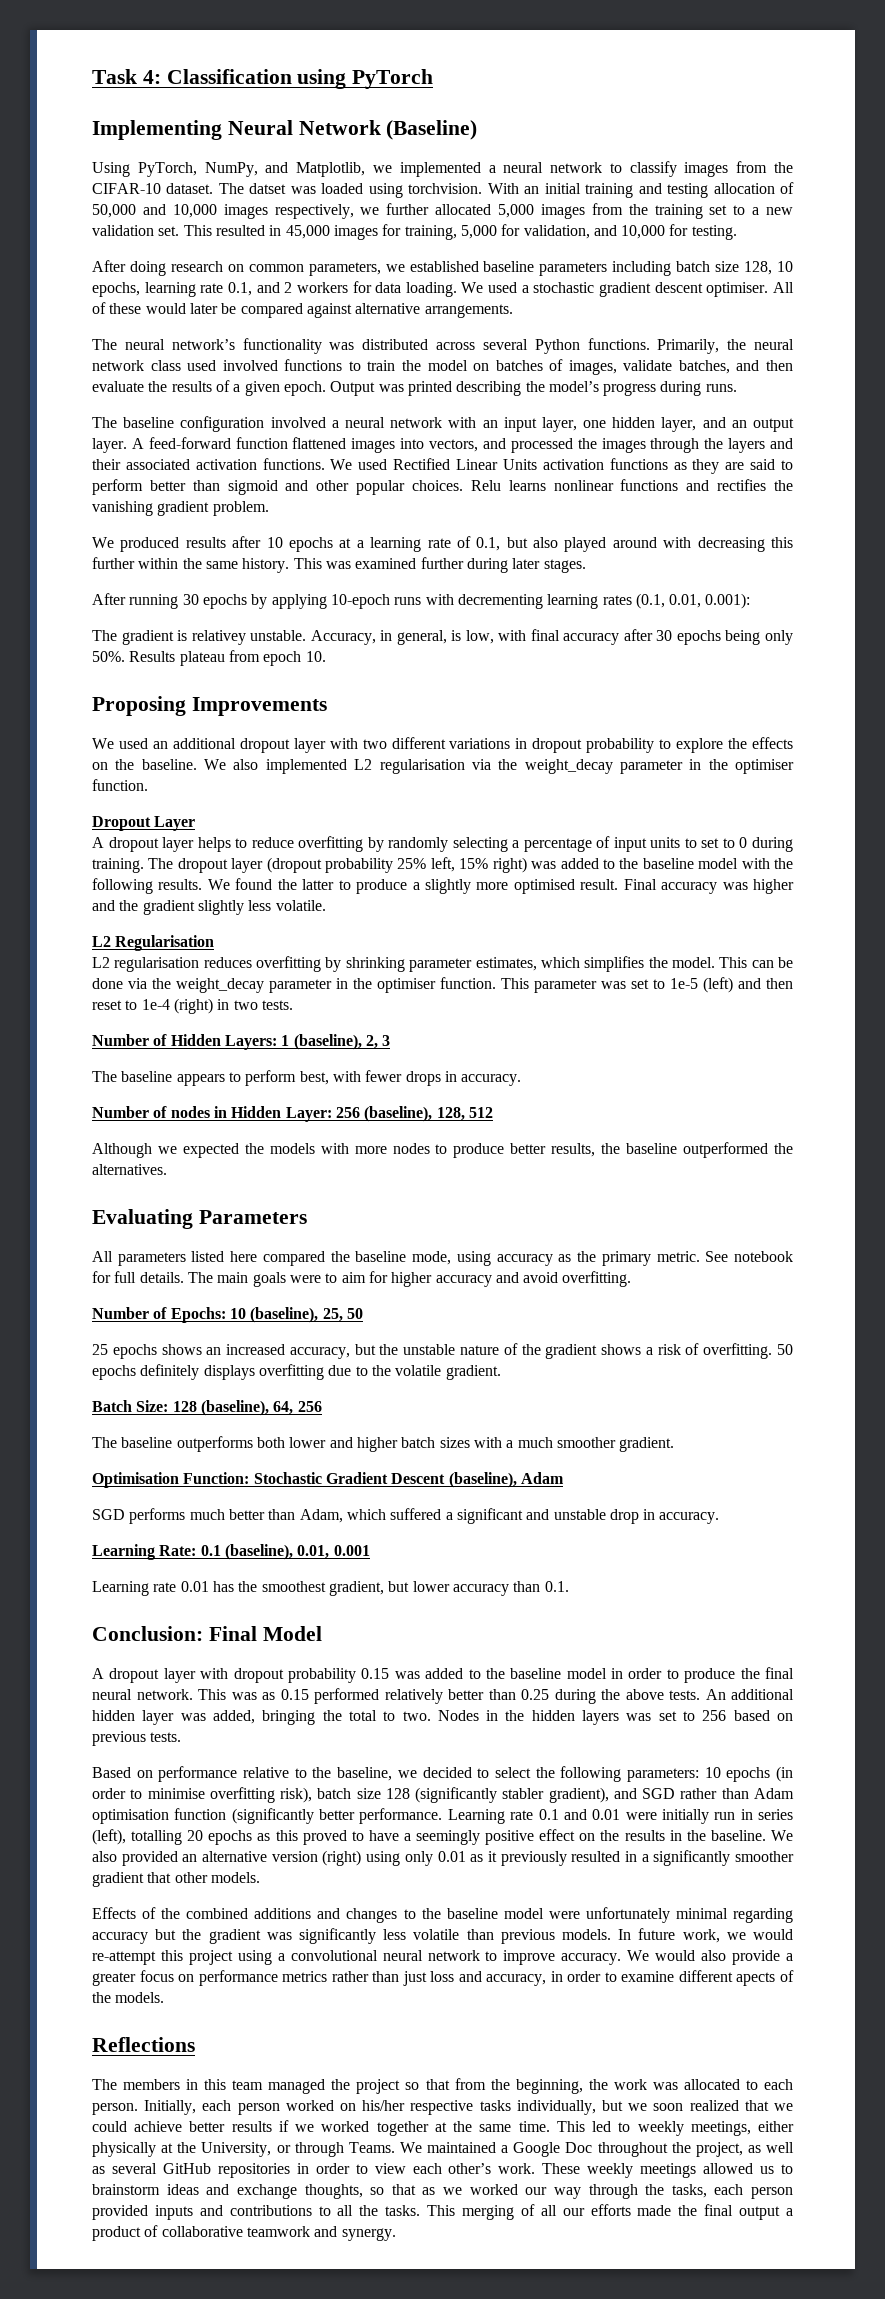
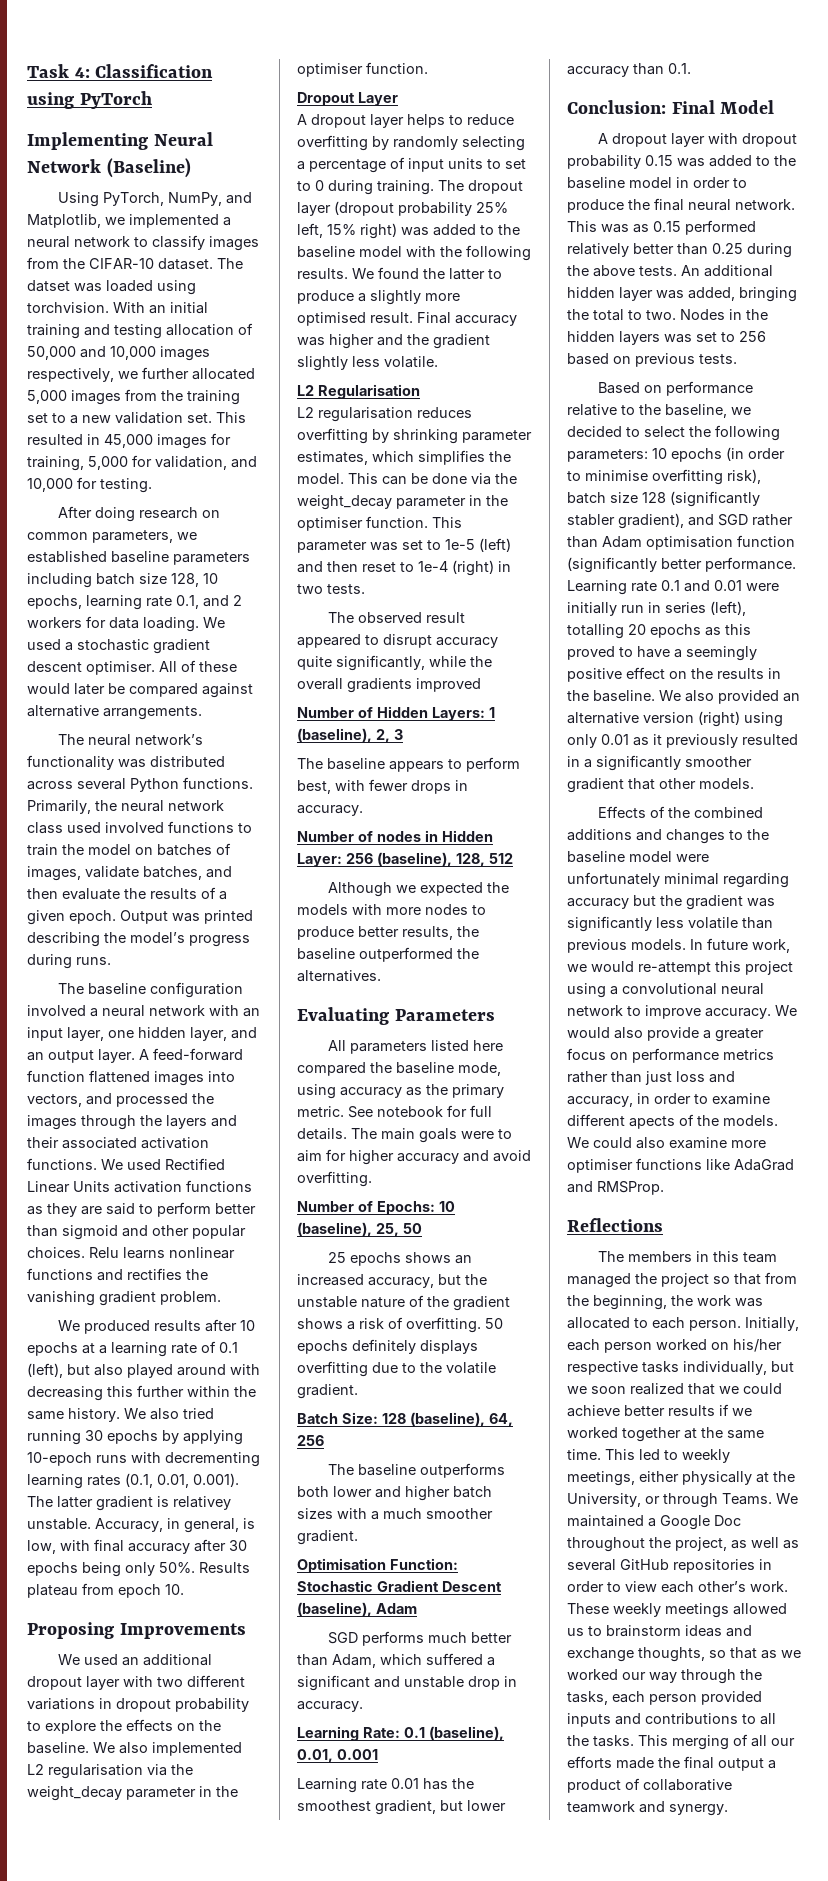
[476,537,501,551] 0.1, -> [219,1342,238,1353] [27,1363,63,1378] 0.1 (left),
[293,557,586,573] [92,593,126,605] This was examined further during later stages. // After -> [124,1408,214,1420] We also tried
[705,593,751,609] [92,630,117,641] 0.001): // The -> [193,1473,239,1487] [27,1496,93,1508] 0.001). The latter
(293, 1005) none -> [327,612,465,623] [297,634,498,648] [297,655,492,671] [297,678,481,693] // The observed result appeared to disrupt accuracy quite significantly, while the overall gradients improved
(165, 1997) none -> [567,1137,766,1149] [567,1158,794,1173] [567,1181,664,1195] We could also examine more optimiser functions like AdaGrad and RMSProp.

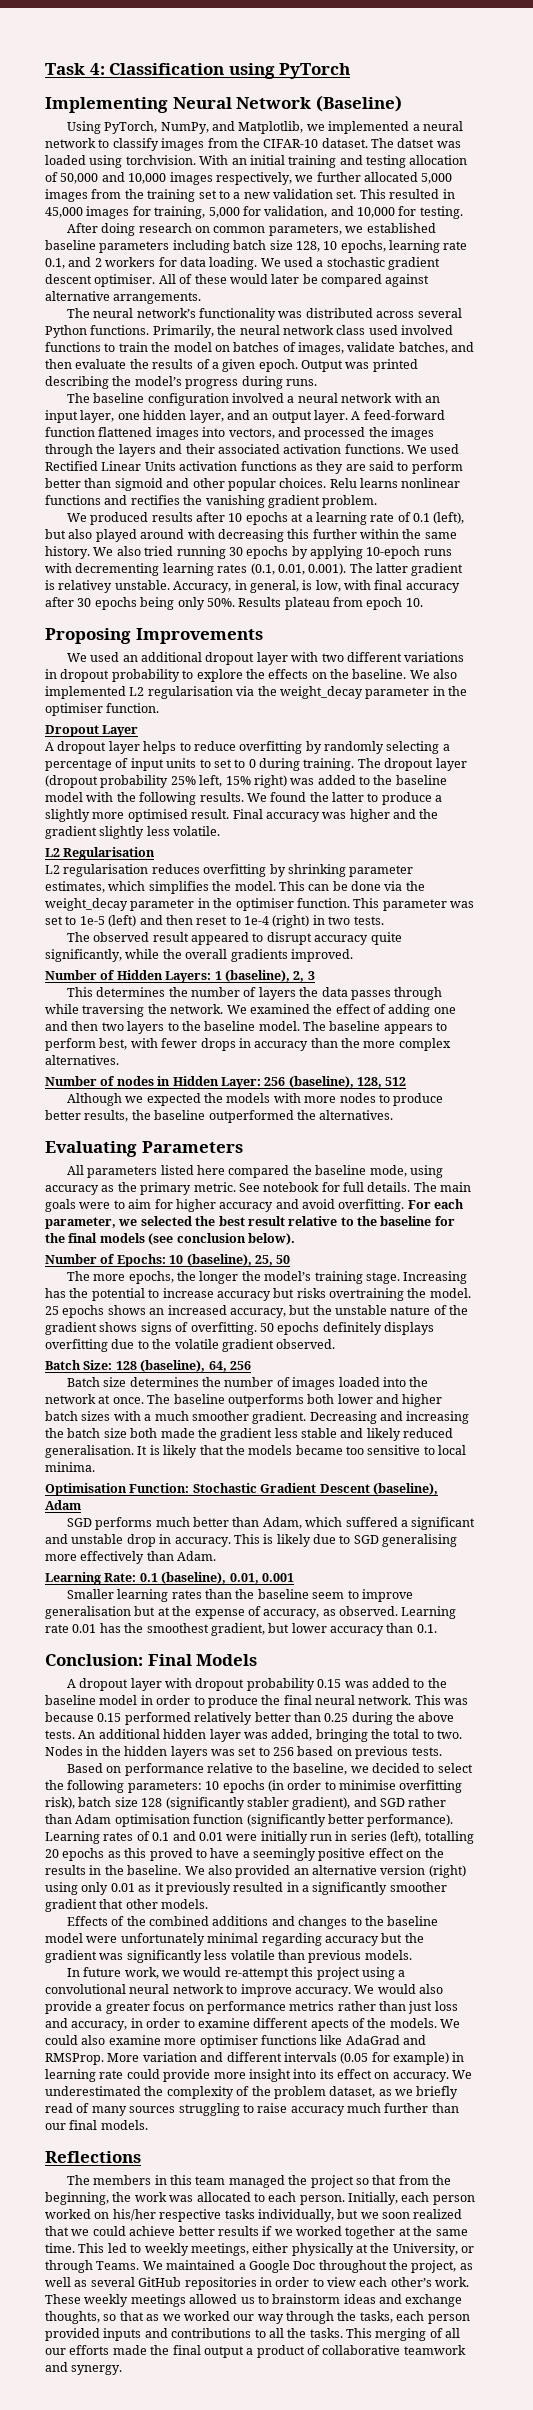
[416,678,481,692] improved -> [290,949,353,962] improved.
(403, 734) none -> [66,987,443,1000] [45,1004,456,1017] [45,1021,300,1034] This determines the number of layers the data passes through while traversing the network. We examined the effect of adding one and then two layers to the baseline model.
[297,805,363,816] accuracy. -> [254,1038,451,1051] [45,1055,119,1065] accuracy than the more complex alternatives.
(372, 1179) none -> [407,1199,465,1209] [45,1216,455,1229] [45,1233,295,1245] For each parameter, we selected the best result relative to the baseline for the final models (see conclusion below).
(422, 1228) none -> [66,1271,468,1284] [45,1288,471,1301] The more epochs, the longer the model’s training stage. Increasing has the potential to increase accuracy but risks overtraining the model.
[347,1318,384,1330] a risk -> [140,1322,172,1335] signs
[297,1384,358,1399] gradient. -> [221,1339,336,1352] gradient observed.
(324, 1440) none -> [66,1377,429,1390] [45,1394,144,1404] Batch size determines the number of images loaded into the network at once.
(358, 1537) none -> [309,1411,470,1424] [45,1428,454,1441] [45,1445,467,1458] [45,1462,95,1472] Decreasing and increasing the batch size both made the gradient less stable and likely reduced generalisation. It is likely that the models became too sensitive to local minima.
(363, 1706) none -> [233,1534,458,1547] [45,1551,217,1564] This is likely due to SGD generalising more effectively than Adam.
(378, 1754) none -> [66,1589,413,1602] [45,1606,398,1619] Smaller learning rates than the baseline seem to improve generalisation but at the expense of accuracy, as observed.
[720,100,775,114] Model -> [196,1654,258,1666] Models
[633,224,649,233] as -> [45,1712,94,1722] because
[705,557,796,572] [567,580,657,595] performance. Learning rate -> [367,1814,454,1827] [45,1831,150,1844] performance). Learning rates of
(686, 944) none -> (412, 1955) //
(664, 1188) none -> [107,2052,465,2065] [45,2069,473,2082] [45,2086,459,2099] [45,2103,459,2116] [45,2120,148,2130] More variation and different intervals (0.05 for example) in learning rate could provide more insight into its effect on accuracy. We underestimated the complexity of the problem dataset, as we briefly read of many sources struggling to raise accuracy much further than our final models.

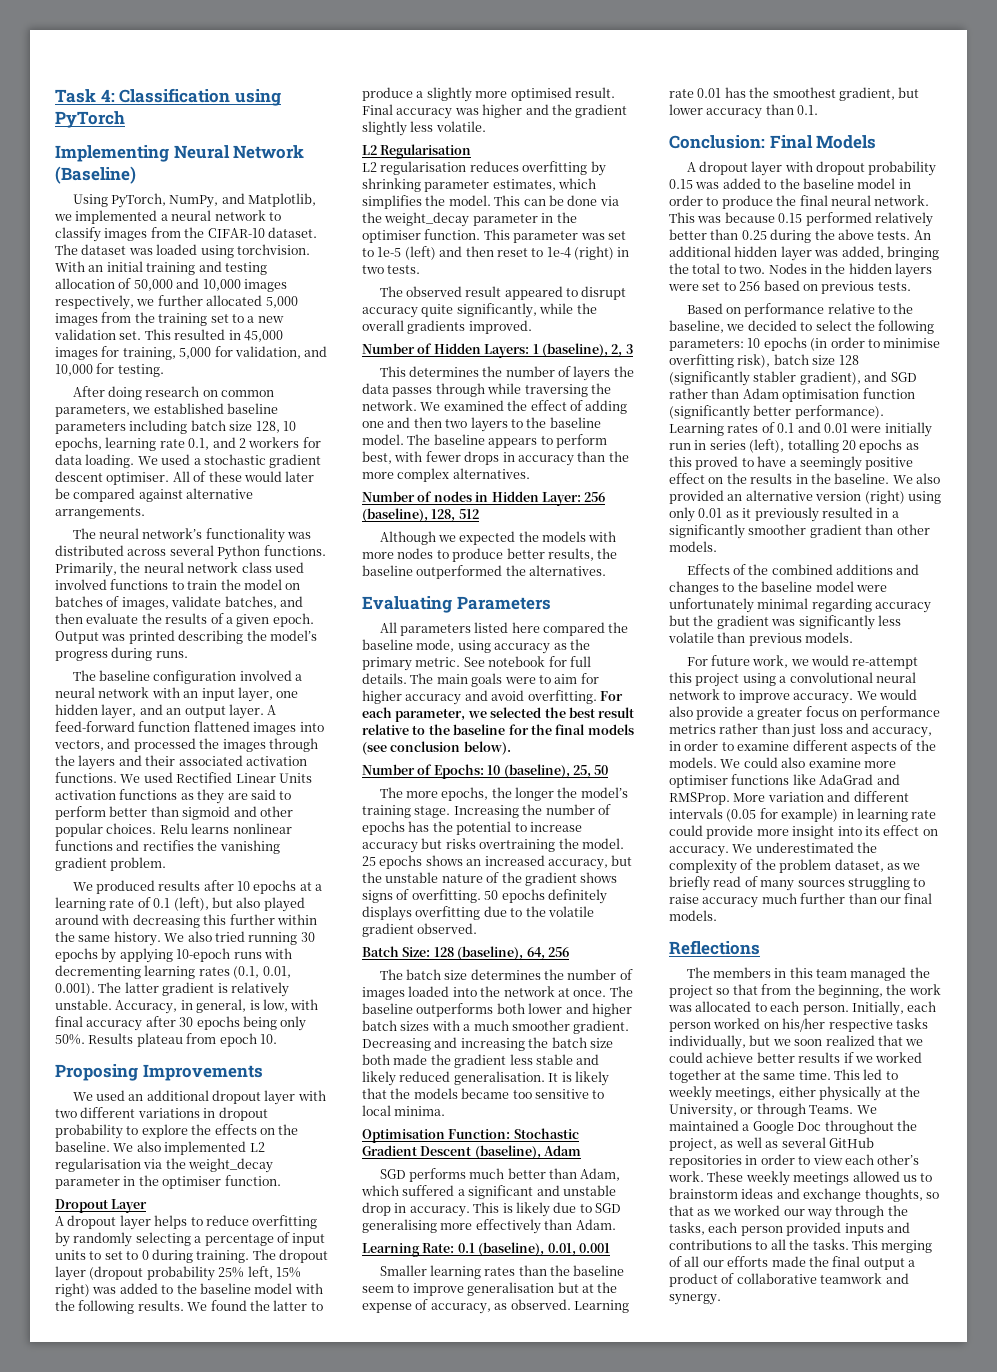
[397,138,435,148] datset -> [81,244,127,255] dataset
[58,580,113,593] relativey -> [230,982,289,997] relatively
(468, 1277) none -> [522,804,611,815] [362,821,405,835] the number of epochs
[66,1377,100,1387] Batch -> [379,969,441,980] The batch
[210,1749,235,1756] was -> [668,284,699,291] were
[99,1899,124,1909] that -> [865,524,894,535] than
[66,1968,80,1977] In -> [686,657,708,666] For
[310,2019,349,2031] apects -> [850,742,897,754] aspects

